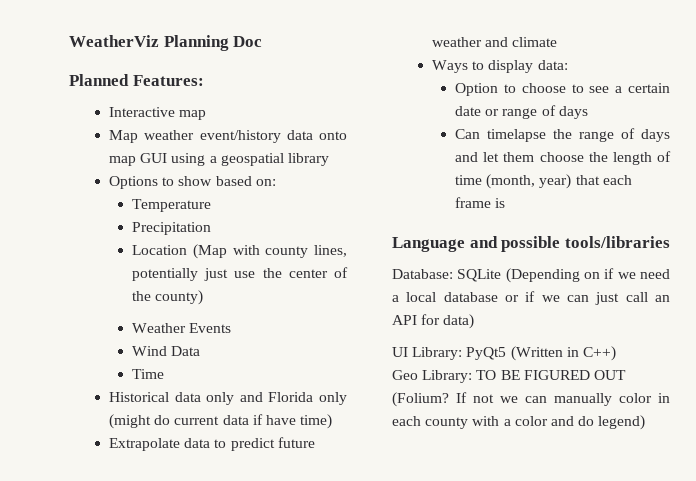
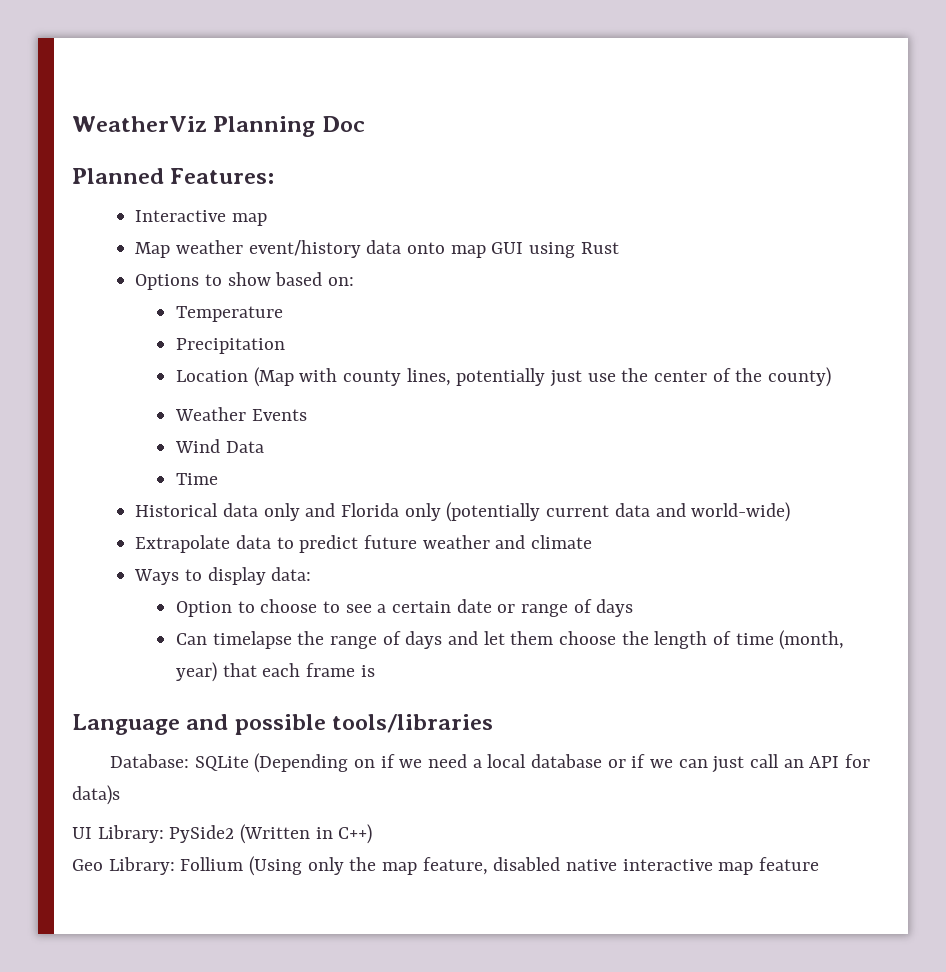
[209,153,329,166] a geospatial library -> [580,242,619,254] Rust
[109,414,333,429] (might do current data if have time) -> [446,502,791,522] (potentially current data and world-wide)
[443,314,475,329] data) -> [72,785,120,805] data)s
[466,347,507,360] PyQt5 -> [169,825,235,843] PySide2
[476,370,626,380] [392,392,670,407] [392,415,646,430] TO BE FIGURED OUT (Folium? If not we can manually color in each county with a color and do legend) -> [180,856,820,876] Follium (Using only the map feature, disabled native interactive map feature

